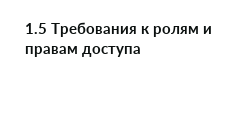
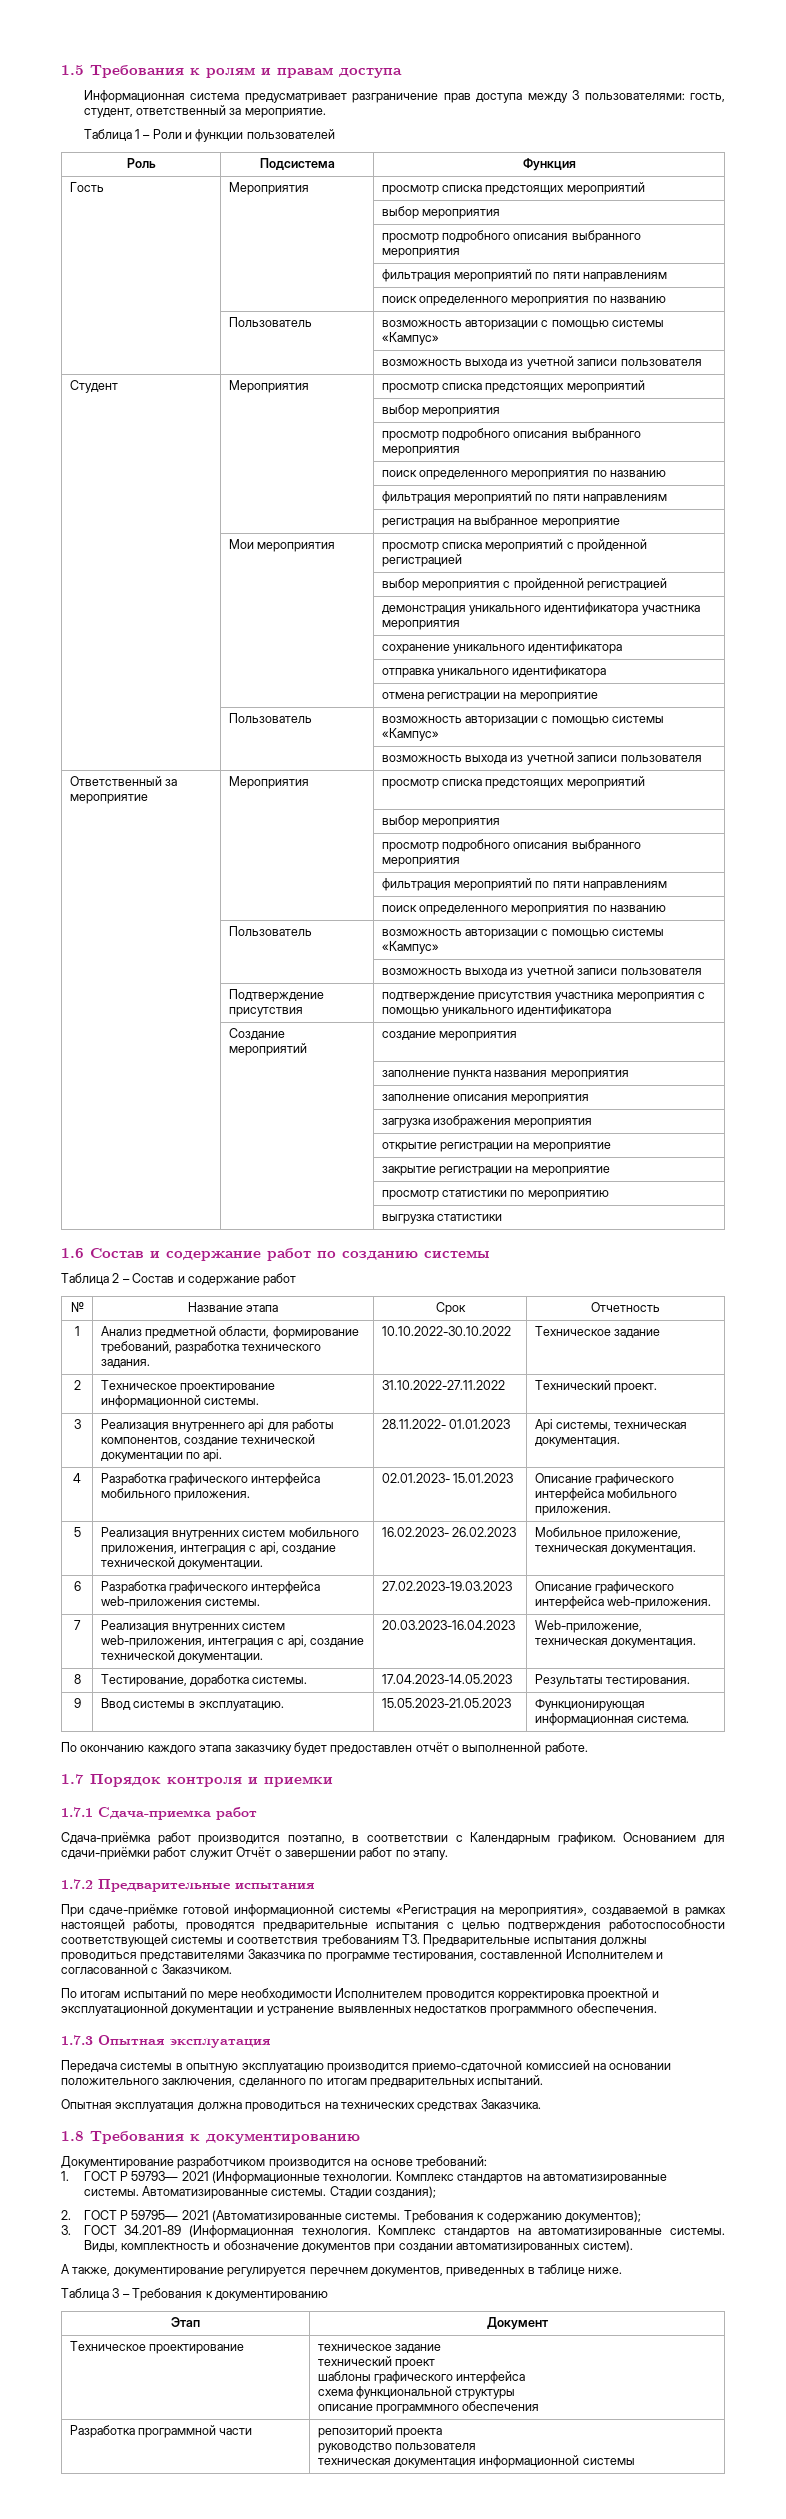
(141, 51) none -> [83,90,726,103] [83,105,326,118] [83,129,335,142] [126,158,156,168] [259,158,335,170] [522,158,576,171] [69,182,104,192] [228,182,309,195] [381,182,645,195] [381,206,501,219] [381,230,641,243] [381,248,460,258] [381,269,668,282] [381,296,667,306] [228,317,312,327] [381,320,665,330] [381,332,439,345] [381,356,702,369] [69,380,118,393] [228,380,309,393] [381,380,645,393] [381,404,501,417] [381,428,641,441] [381,446,460,456] [381,470,667,480] [381,491,668,504] [381,515,620,528] [228,539,336,552] [381,539,648,552] [381,554,462,567] [381,578,668,591] [381,602,700,615] [381,620,460,630] [381,641,623,654] [381,665,607,678] [381,692,598,702] [228,713,312,723] [381,716,665,726] [381,728,439,741] [381,752,702,765] [69,776,178,786] [69,794,148,804] [228,776,309,789] [381,776,645,789] [381,815,501,828] [381,839,641,852] [381,857,460,867] [381,878,668,891] [381,905,667,915] [228,926,312,936] [381,929,665,939] [381,941,439,954] [381,965,702,978] [228,989,324,1002] [228,1007,303,1017] [381,992,706,1002] [381,1004,612,1017] [228,1028,285,1040] [228,1043,307,1056] [381,1031,518,1041] [381,1070,629,1080] [381,1094,590,1104] [381,1115,593,1128] [381,1142,611,1152] [381,1166,610,1176] [381,1190,609,1200] [381,1214,503,1224] [61,1248,489,1261] [61,1273,297,1286] [70,1302,84,1312] [187,1302,279,1312] [435,1302,466,1315] [591,1302,660,1312] [74,1326,80,1336] [100,1326,359,1339] [100,1341,322,1354] [100,1359,150,1368] [381,1326,511,1336] [534,1326,661,1338] [73,1380,81,1390] [100,1380,276,1393] [100,1395,260,1408] [381,1380,505,1390] [534,1380,658,1393] [73,1419,81,1429] [100,1419,335,1432] [100,1434,316,1446] [100,1449,223,1462] [381,1419,511,1429] [534,1419,688,1432] [534,1437,620,1447] [73,1473,81,1483] [100,1473,321,1486] [100,1488,251,1501] [381,1473,514,1483] [534,1473,675,1486] [534,1488,678,1501] [534,1506,611,1516] [73,1527,81,1537] [100,1527,359,1540] [100,1542,337,1555] [100,1557,264,1570] [381,1527,517,1537] [534,1527,682,1540] [534,1545,697,1555] [73,1581,81,1591] [100,1581,321,1594] [100,1596,261,1609] [381,1581,512,1591] [534,1581,675,1594] [534,1596,712,1609] [74,1620,81,1630] [100,1620,286,1633] [100,1635,365,1648] [100,1650,264,1663] [381,1620,515,1630] [534,1620,642,1633] [534,1638,697,1648] [73,1674,81,1684] [100,1674,308,1687] [381,1674,512,1684] [534,1674,691,1687] [73,1698,81,1708] [100,1698,284,1711] [381,1698,511,1708] [534,1698,645,1711] [534,1713,690,1726] [61,1742,588,1755] [61,1774,333,1787] [61,1807,257,1820] [61,1832,726,1845] [61,1847,448,1860] [61,1879,315,1892] [61,1904,726,1917] [61,1919,725,1932] [61,1934,647,1947] [61,1949,663,1962] [61,1964,232,1974] [61,1988,659,2001] [61,2003,657,2016] [61,2035,271,2048] [61,2060,672,2073] [61,2075,544,2088] [61,2099,541,2112] [61,2131,360,2144] [61,2156,487,2169] [61,2171,667,2184] [83,2186,437,2199] [61,2210,641,2223] [61,2225,726,2238] [83,2240,633,2253] [61,2264,623,2277] [61,2288,328,2301] [171,2317,200,2327] [486,2317,549,2330] [69,2341,245,2354] [317,2344,442,2353] [317,2356,436,2369] [317,2371,526,2384] [317,2386,516,2399] [317,2401,540,2414] [69,2425,253,2438] [317,2425,443,2438] [317,2443,477,2453] [317,2455,635,2468] // Информационная система предусматривает разграничение прав доступа между 3 пользователями: гость, студент, ответственный за мероприятие. // Таблица 1 – Роли и функции пользователей // Роль | Подсистема | Функция // Гость | Мероприятия | просмотр списка предстоящих мероприятий // | | выбор мероприятия // | | просмотр подробного описания выбранного мероприятия // | | фильтрация мероприятий по пяти направлениям // | | поиск определенного мероприятия по названию // | Пользователь | возможность авторизации с помощью системы «Кампус» // | | возможность выхода из учетной записи пользователя // Студент | Мероприятия | просмотр списка предстоящих мероприятий // | | выбор мероприятия // | | просмотр подробного описания выбранного мероприятия // | | поиск определенного мероприятия по названию // | | фильтрация мероприятий по пяти направлениям // | | регистрация на выбранное мероприятие // | Мои мероприятия | просмотр списка мероприятий с пройденной регистрацией // | | выбор мероприятия с пройденной регистрацией // | | демонстрация уникального идентификатора участника мероприятия // | | сохранение уникального идентификатора // | | отправка уникального идентификатора // | | отмена регистрации на мероприятие // | Пользователь | возможность авторизации с помощью системы «Кампус» // | | возможность выхода из учетной записи пользователя // Ответственный за мероприятие | Мероприятия | просмотр списка предстоящих мероприятий // | | выбор мероприятия // | | просмотр подробного описания выбранного мероприятия // | | фильтрация мероприятий по пяти направлениям // | | поиск определенного мероприятия по названию // | Пользователь | возможность авторизации с помощью системы «Кампус» // | | возможность выхода из учетной записи пользователя // | Подтверждение присутствия | подтверждение присутствия участника мероприятия с помощью уникального идентификатора // | Создание мероприятий | создание мероприятия // | | заполнение пункта названия мероприятия // | | заполнение описания мероприятия // | | загрузка изображения мероприятия // | | открытие регистрации на мероприятие // | | закрытие регистрации на мероприятие // | | просмотр статистики по мероприятию // | | выгрузка статистики // 1.6 Состав и содержание работ по созданию системы // Таблица 2 – Состав и содержание работ // № | Название этапа | Срок | Отчетность // 1 | Анализ предметной области, формирование требований, разработка технического задания. | 10.10.2022-30.10.2022 | Техническое задание // 2 | Техническое проектирование информационной системы. | 31.10.2022-27.11.2022 | Технический проект. // 3 | Реализация внутреннего api для работы компонентов, создание технической документации по api. | 28.11.2022- 01.01.2023 | Api системы, техническая документация. // 4 | Разработка графического интерфейса мобильного приложения. | 02.01.2023- 15.01.2023 | Описание графического интерфейса мобильного приложения. // 5 | Реализация внутренних систем мобильного приложения, интеграция с api, создание технической документации. | 16.02.2023- 26.02.2023 | Мобильное приложение, техническая документация. // 6 | Разработка графического интерфейса web-приложения системы. | 27.02.2023-19.03.2023 | Описание графического интерфейса web-приложения. // 7 | Реализация внутренних систем web-приложения, интеграция с api, создание технической документации. | 20.03.2023-16.04.2023 | Web-приложение, техническая документация. // 8 | Тестирование, доработка системы. | 17.04.2023-14.05.2023 | Результаты тестирования. // 9 | Ввод системы в эксплуатацию. | 15.05.2023-21.05.2023 | Функционирующая информационная система. // По окончанию каждого этапа заказчику будет предоставлен отчёт о выполненной работе. // 1.7 Порядок контроля и приемки // 1.7.1 Сдача-приемка работ // Сдача-приёмка работ производится поэтапно, в соответствии с Календарным графиком. Основанием для сдачи-приёмки работ служит Отчёт о завершении работ по этапу. // 1.7.2 Предварительные испытания // При сдаче-приёмке готовой информационной системы «Регистрация на мероприятия», создаваемой в рамках настоящей работы, проводятся предварительные испытания с целью подтверждения работоспособности соответствующей системы и соответствия требованиям ТЗ. Предварительные испытания должны проводиться представителями Заказчика по программе тестирования, составленной Исполнителем и согласованной с Заказчиком. // По итогам испытаний по мере необходимости Исполнителем проводится корректировка проектной и эксплуатационной документации и устранение выявленных недостатков программного обеспечения. // 1.7.3 Опытная эксплуатация // Передача системы в опытную эксплуатацию производится приемо-сдаточной комиссией на основании положительного заключения, сделанного по итогам предварительных испытаний. // Опытная эксплуатация должна проводиться на технических средствах Заказчика. // 1.8 Требования к документированию // Документирование разработчиком производится на основе требований: // 1. ГОСТ Р 59793— 2021 (Информационные технологии. Комплекс стандартов на автоматизированные системы. Автоматизированные системы. Стадии создания); // 2. ГОСТ Р 59795— 2021 (Автоматизированные системы. Требования к содержанию документов); // 3. ГОСТ 34.201-89 (Информационная технология. Комплекс стандартов на автоматизированные системы. Виды, комплектность и обозначение документов при создании автоматизированных систем). // А также, документирование регулируется перечнем документов, приведенных в таблице ниже. // Таблица 3 – Требования к документированию // Этап | Документ // Техническое проектирование | техническое задание // технический проект // шаблоны графического интерфейса // схема функциональной структуры // описание программного обеспечения // Разработка программной части | репозиторий проекта // руководство пользователя // техническая документация информационной системы

